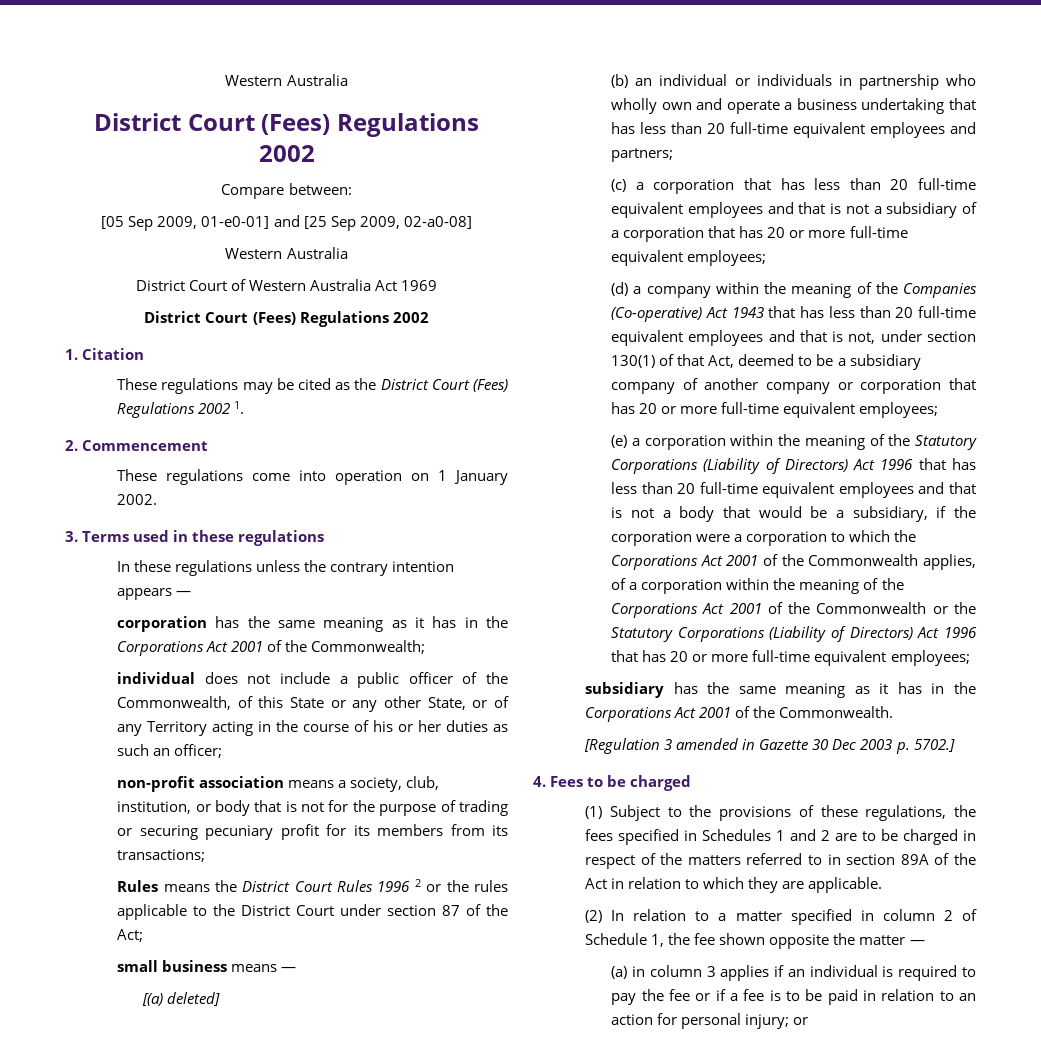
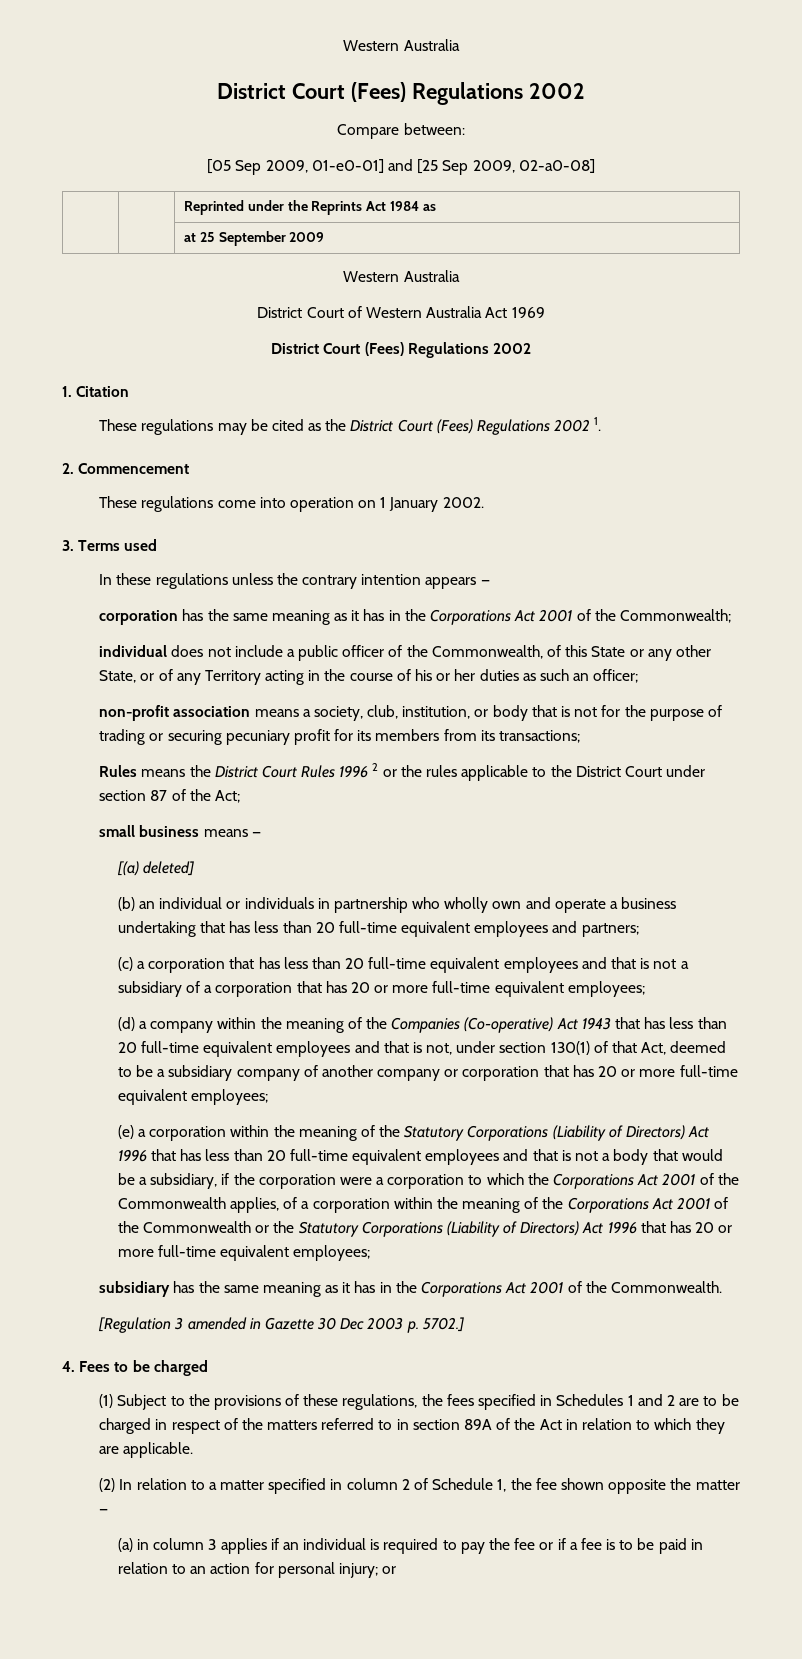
(472, 222) none -> [184,200,436,215] [184,231,325,246] // | | Reprinted under the Reprints Act 1984 as // | | at 25 September 2009
[173,530,325,546] in these regulations -> (158, 545) none

